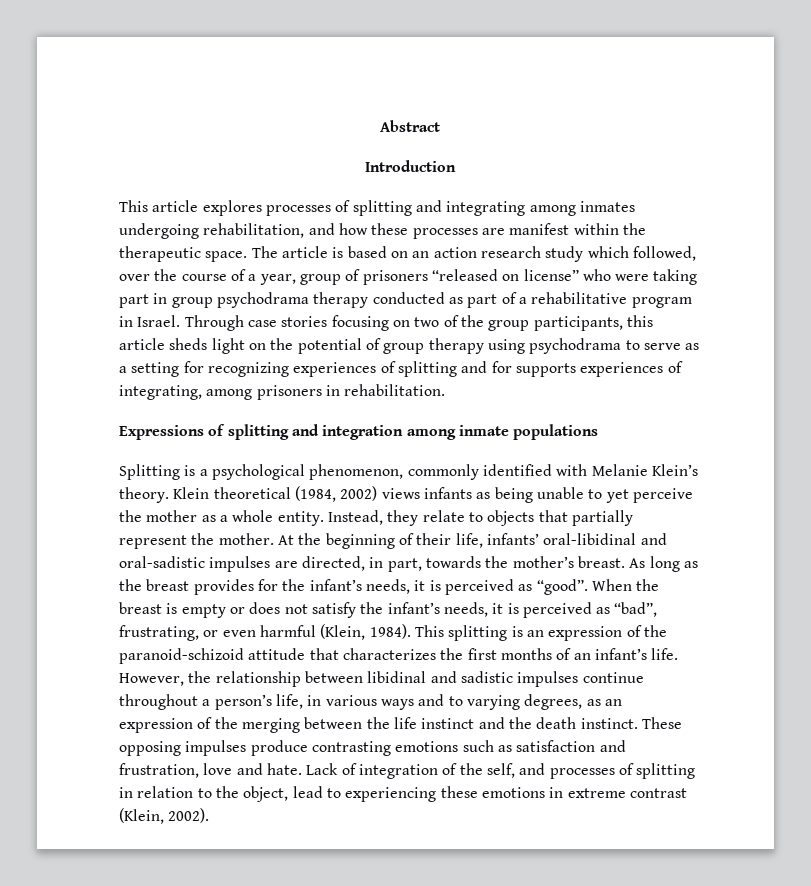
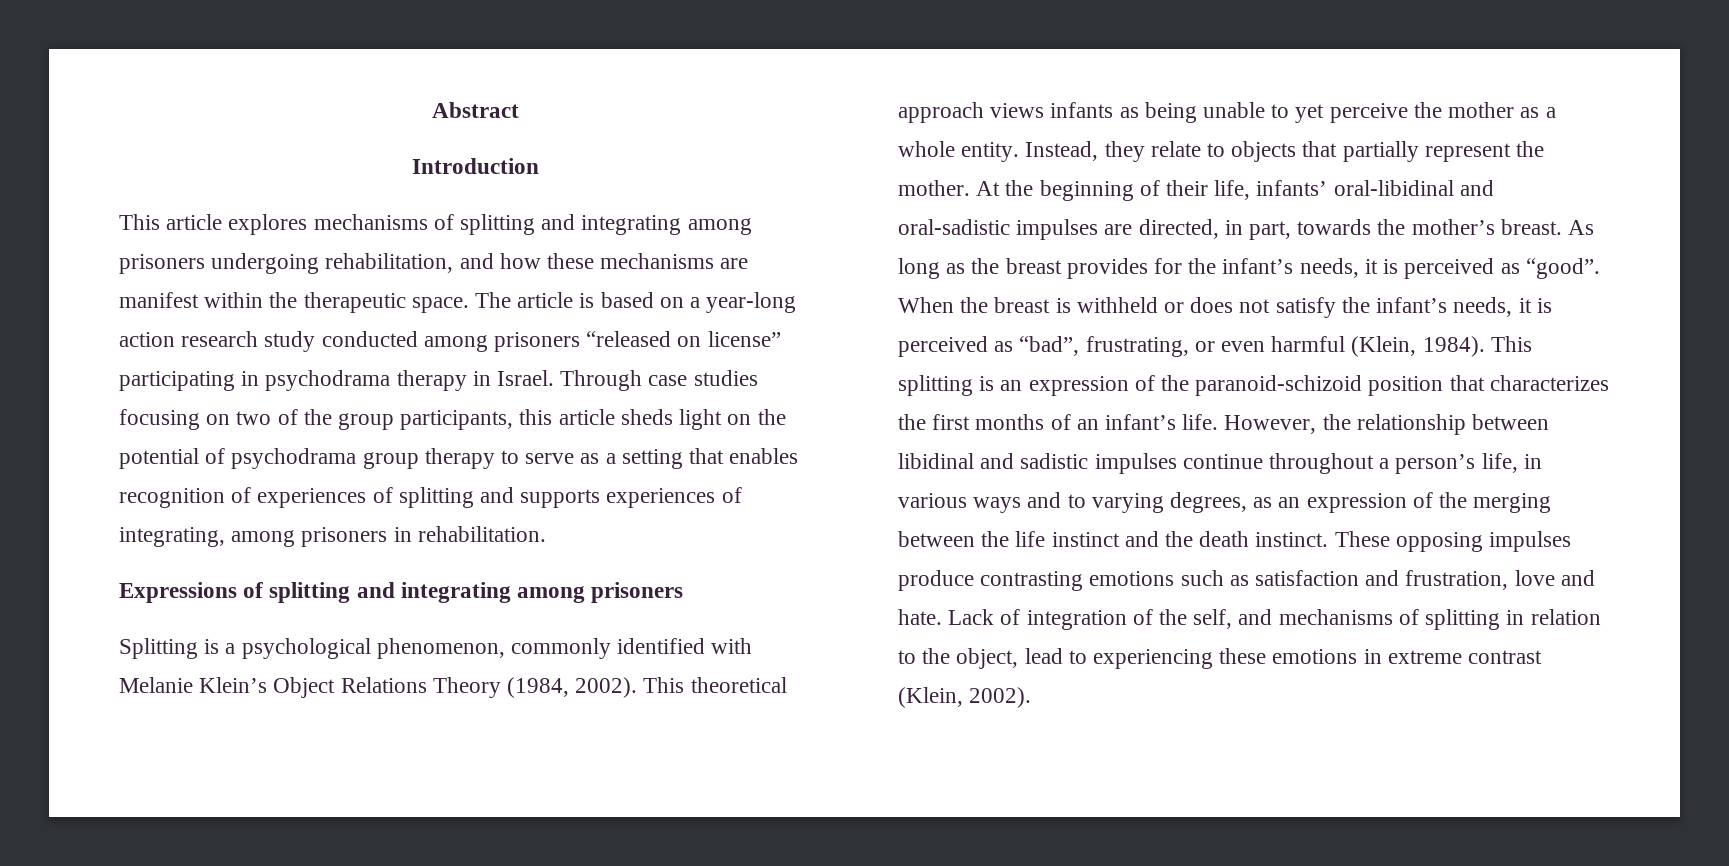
[265,200,635,216] processes of splitting and integrating among inmates -> [313,214,752,235] [119,254,205,274] mechanisms of splitting and integrating among prisoners
[412,228,478,239] processes -> [600,253,715,269] mechanisms
[412,251,430,258] an -> [690,292,797,313] a year-long
[587,246,696,261] [119,269,698,285] [119,292,692,308] which followed, over the course of a year, group of prisoners “released on license” who were taking part in group psychodrama therapy conducted as part of a rehabilitative program -> [321,331,781,352] [119,370,467,391] conducted among prisoners “released on license” participating in psychodrama therapy
[281,316,328,327] stories -> [693,370,758,386] studies
(381, 344) none -> [231,448,357,469] psychodrama
[487,338,622,354] using psychodrama -> (495, 458) none
[183,361,289,377] for recognizing -> [689,448,799,464] [119,487,252,508] that enables recognition of
[491,361,512,373] for -> (515, 495) none
[322,424,599,440] integration among inmate populations -> [400,582,684,603] integrating among prisoners
[119,486,378,503] theory. Klein theoretical (1984, 2002) -> [273,677,787,698] [898,102,984,123] Object Relations Theory (1984, 2002). This theoretical approach
[181,604,226,618] empty -> [1076,297,1158,313] withheld
[248,648,306,660] attitude -> [1368,376,1444,396] position
[549,768,615,779] processes -> [1278,609,1393,625] mechanisms

